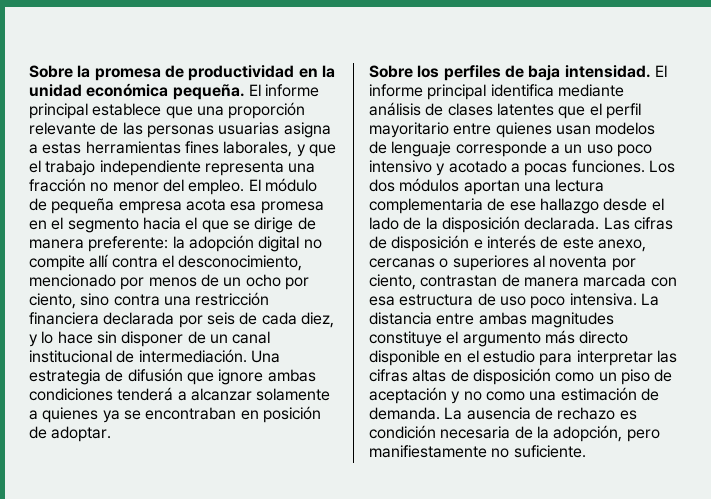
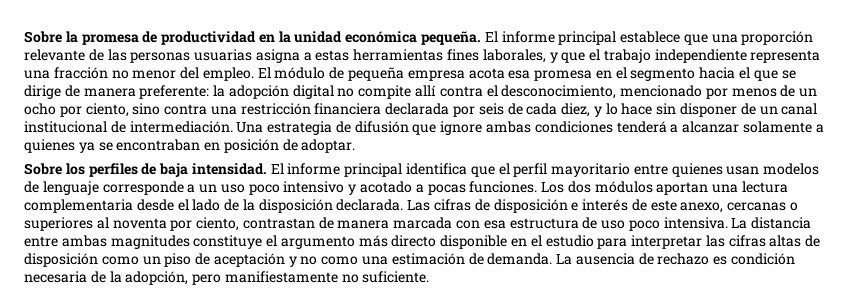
[557,84,624,97] [369,102,554,116] mediante análisis de clases latentes -> (468, 169) none
[487,198,599,214] de ese hallazgo -> (133, 206) none

